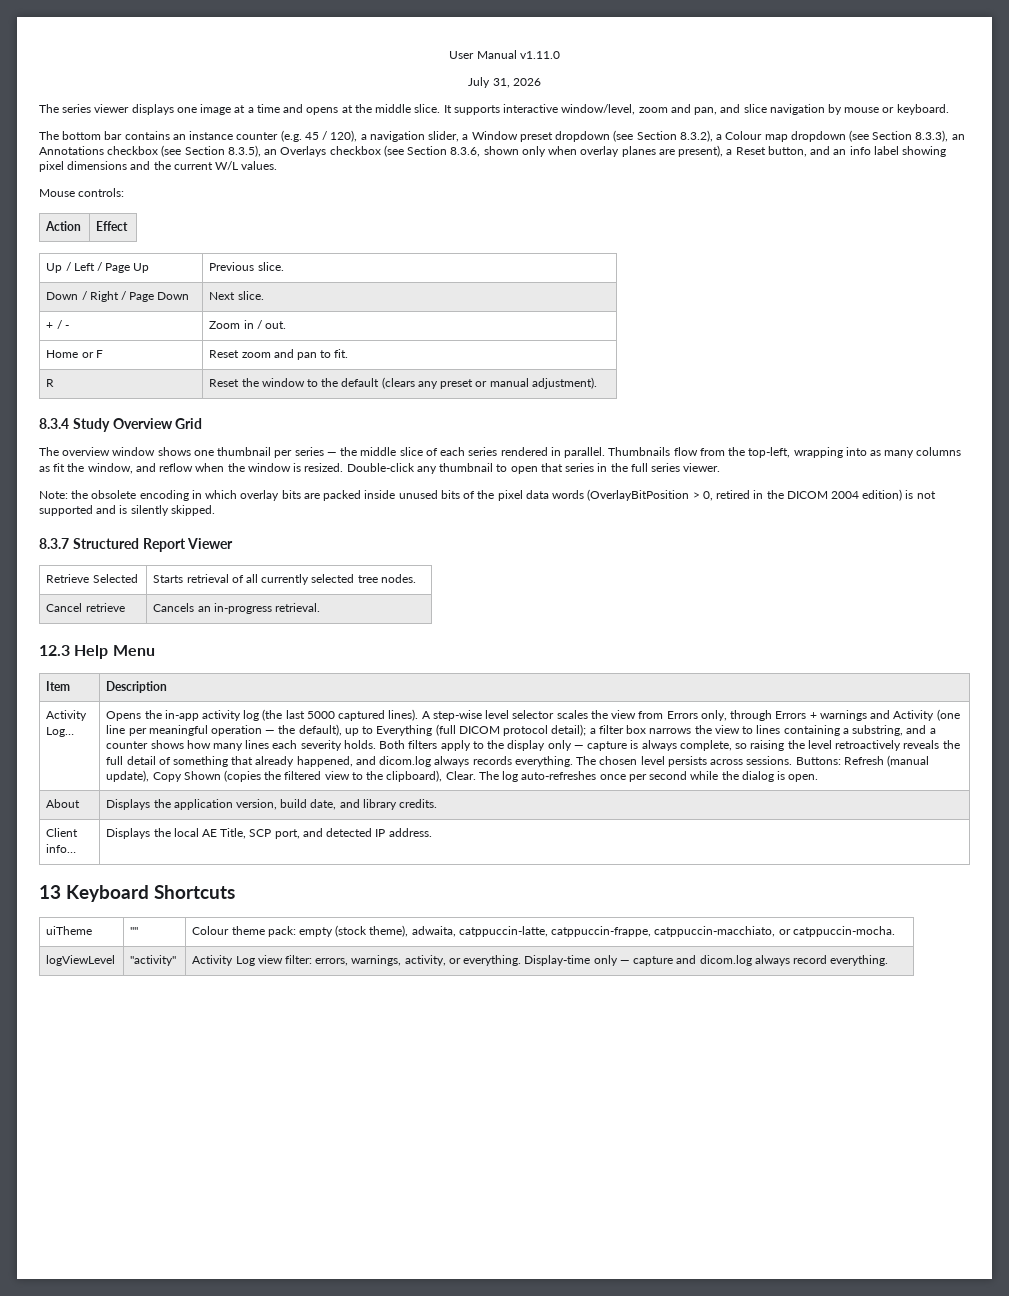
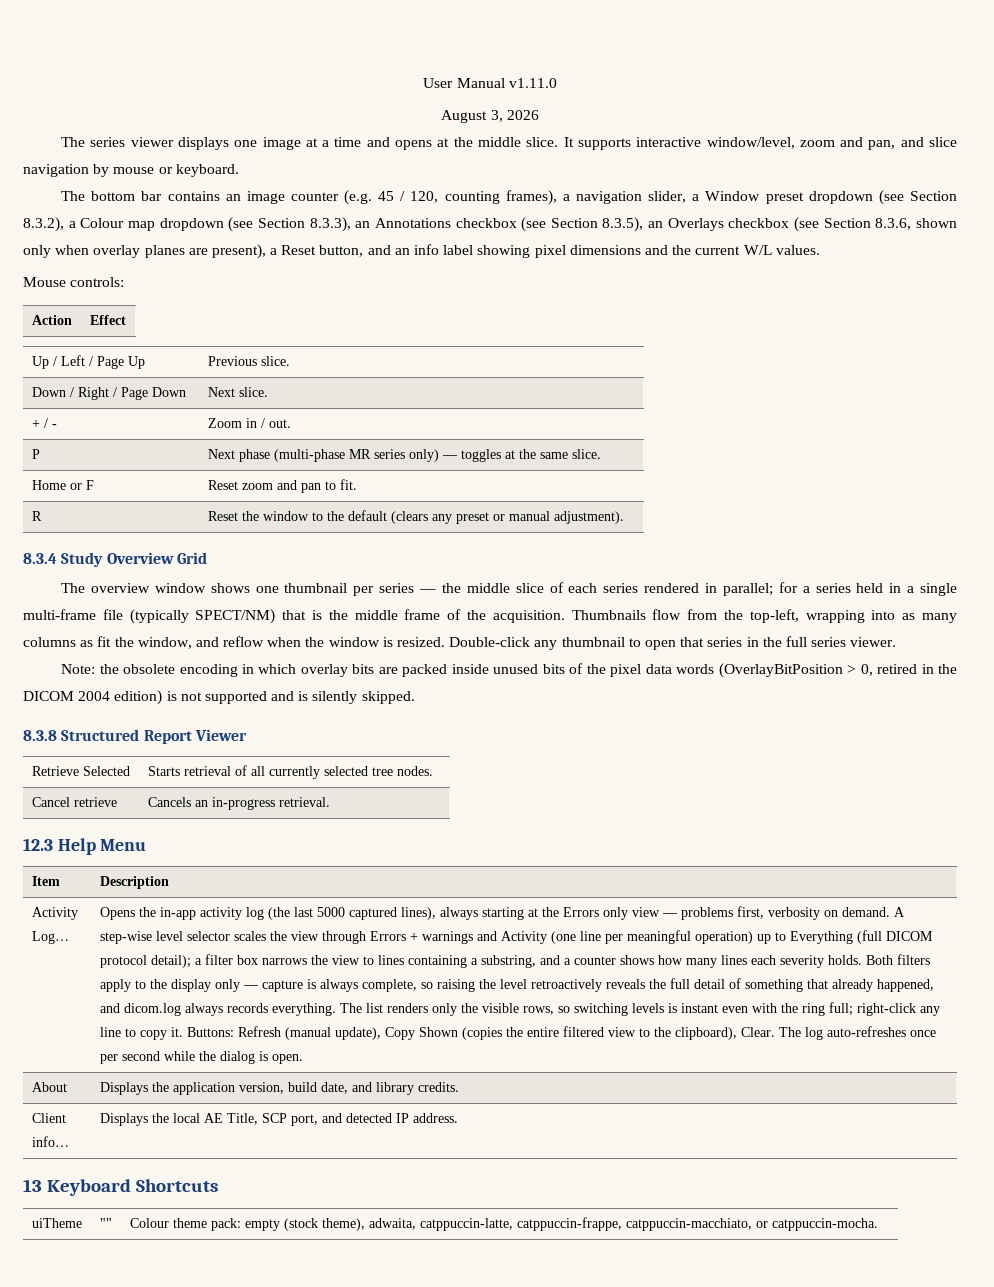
[468,77,510,88] July 31, -> [441,110,503,123] August 3,
[189,131,234,140] instance -> [246,191,285,204] image
[330,130,358,142] 120), -> [410,190,557,205] 120, counting frames),
(286, 325) none -> [31,449,40,459] [207,449,601,462] // P | Next phase (multi-phase MR series only) — toggles at the same slice.
[564,447,606,458] parallel. -> [722,582,957,596] [23,609,565,624] parallel; for a series held in a single multi-frame file (typically SPECT/NM) that is the middle frame of the acquisition.
[39,538,69,549] 8.3.7 -> [23,730,57,741] 8.3.8
[388,709,419,721] lines). -> [400,906,890,920] lines), always starting at the Errors only view — problems first, verbosity on demand.
[638,710,727,721] from Errors only, -> (319, 936) none
[210,724,342,736] operation — the default), -> [694,931,753,944] operation)
[599,756,793,767] chosen level persists across sessions. -> [365,1002,940,1016] [99,1027,183,1040] list renders only the visible rows, so switching levels is instant even with the ring full; right-click any line to copy it.
(282, 775) none -> [526,1027,559,1037] entire
[46,955,116,966] [130,955,177,966] [192,955,889,966] // logViewLevel | "activity" | Activity Log view filter: errors, warnings, activity, or everything. Display-time only — capture and dicom.log always record everything. -> (878, 1224) none

